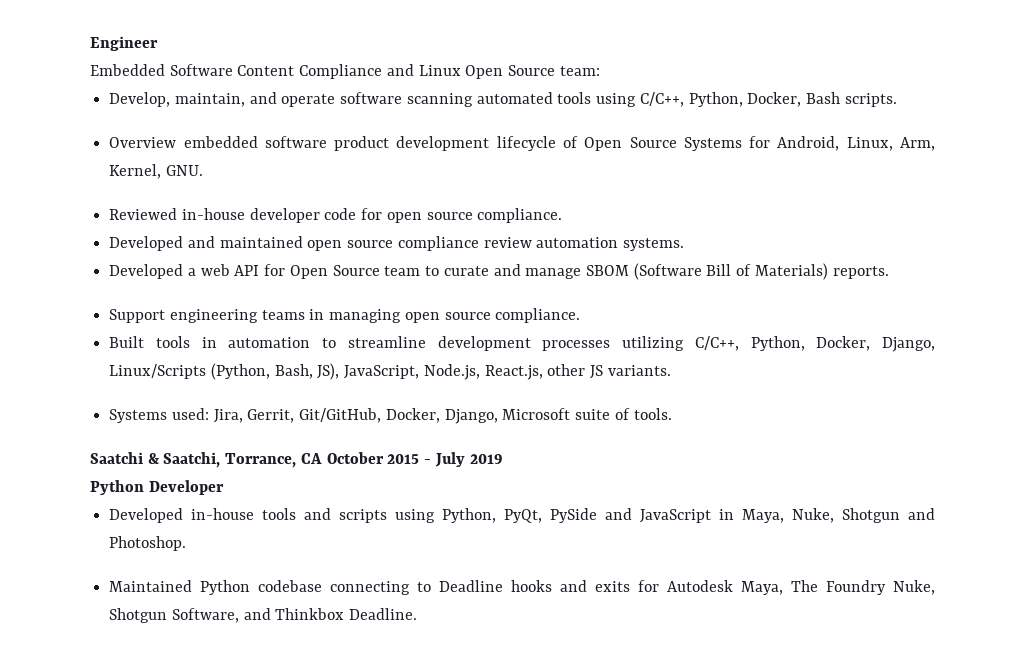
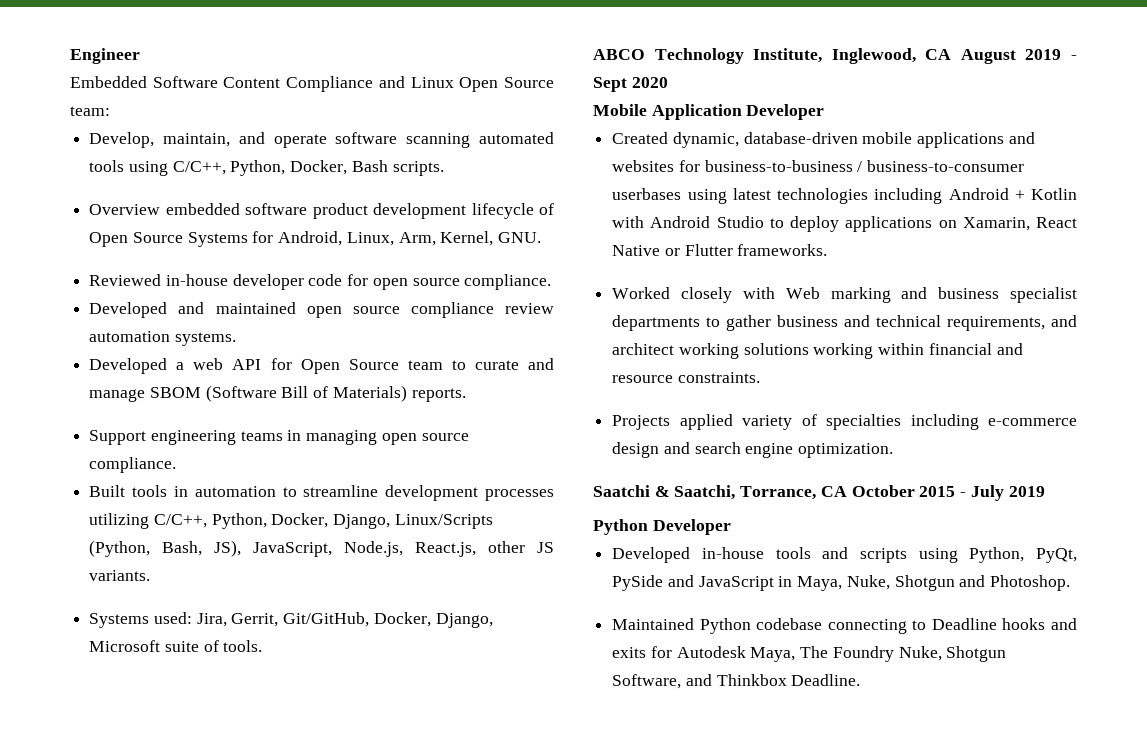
(672, 414) none -> [593,48,1077,64] [593,77,668,92] [593,104,825,120] [612,132,1035,148] [612,160,1025,172] [612,188,1077,204] [612,216,1077,232] [612,244,828,256] [612,287,1077,303] [612,315,1077,331] [612,343,1023,359] [612,372,760,383] [612,414,1077,430] [612,442,894,458] // ABCO Technology Institute, Inglewood, CA August 2019 - Sept 2020 // Mobile Application Developer // Created dynamic, database-driven mobile applications and websites for business-to-business / business-to-consumer userbases using latest technologies including Android + Kotlin with Android Studio to deploy applications on Xamarin, React Native or Flutter frameworks. // Worked closely with Web marking and business specialist departments to gather business and technical requirements, and architect working solutions working within financial and resource constraints. // Projects applied variety of specialties including e-commerce design and search engine optimization.

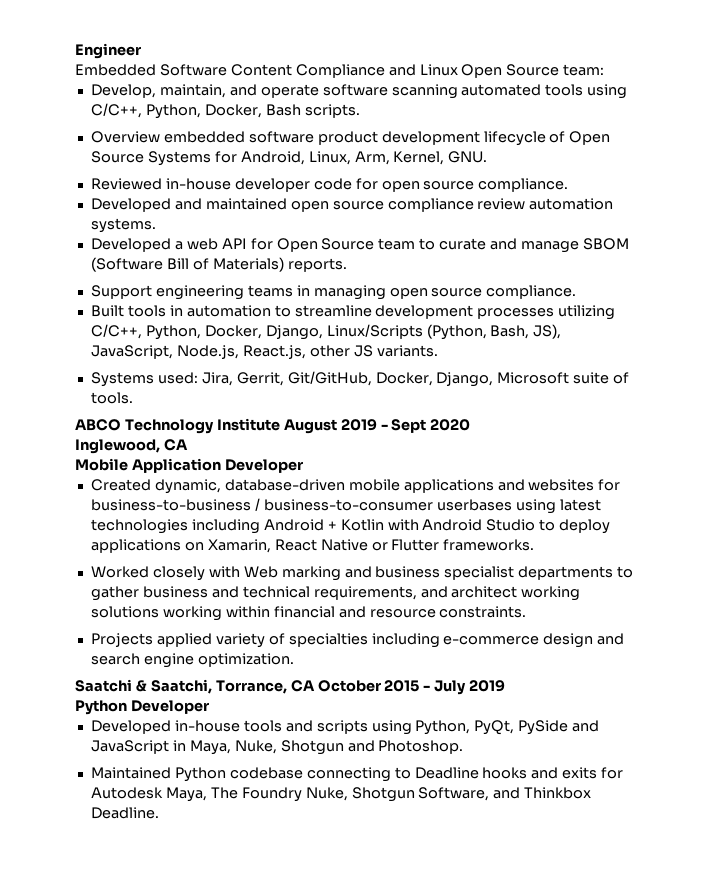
[753,48,952,64] Institute, Inglewood, CA -> [216,418,280,431] Institute
(668, 82) none -> [75,439,188,454] // Inglewood, CA

